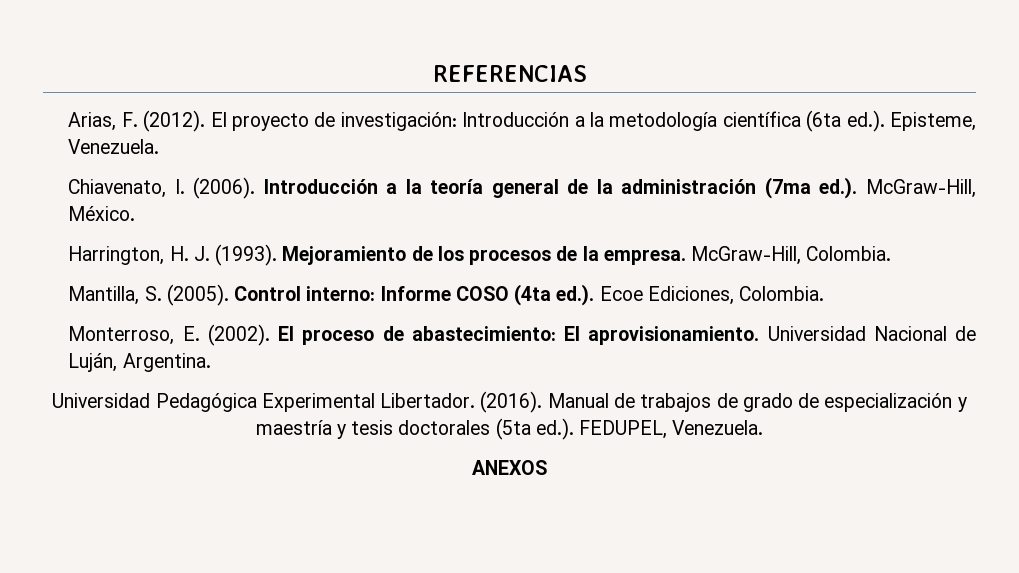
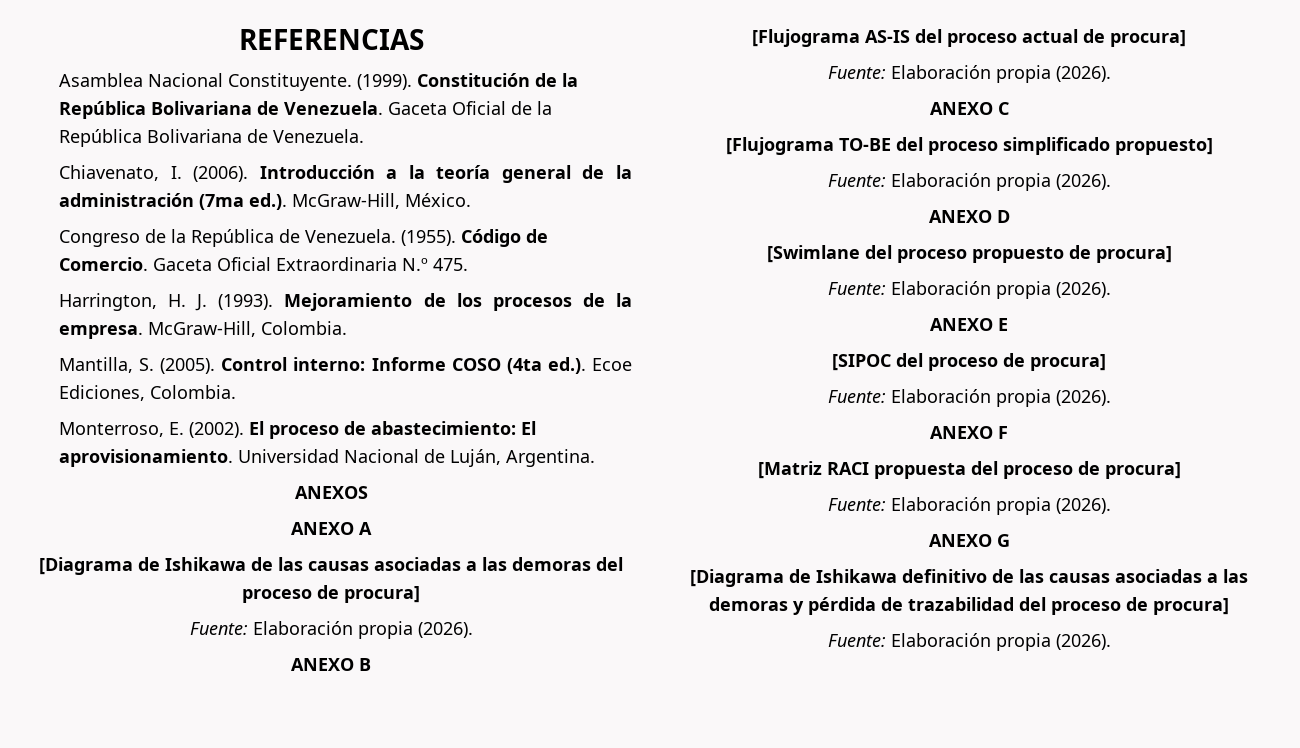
[68,110,976,132] Arias, F. (2012). El proyecto de investigación: Introducción a la metodología científica (6ta ed.). Episteme, -> [59,73,579,91] [59,101,553,119] [59,129,269,147] Asamblea Nacional Constituyente. (1999). Constitución de la República Bolivariana de Venezuela. Gaceta Oficial de la República Bolivariana de
(136, 213) none -> [59,229,549,247] [59,257,469,271] // Congreso de la República de Venezuela. (1955). Código de Comercio. Gaceta Oficial Extraordinaria N.º 475.
[52,391,967,413] [255,418,764,440] [472,460,547,475] Universidad Pedagógica Experimental Libertador. (2016). Manual de trabajos de grado de especialización y maestría y tesis doctorales (5ta ed.). FEDUPEL, Venezuela. // ANEXOS -> [294,486,368,499] [291,522,372,535] [39,557,623,575] [242,585,420,603] [189,621,473,639] [291,658,371,671] [752,29,1186,47] [827,65,1111,83] [929,102,1009,115] [725,137,1213,155] [827,173,1111,191] [928,210,1010,223] [766,245,1172,263] [827,281,1111,299] [930,318,1008,331] [832,353,1106,371] [827,389,1111,407] [930,426,1008,439] [757,461,1181,479] [827,497,1111,515] [928,534,1010,547] [690,569,1248,587] [709,597,1229,615] [827,633,1111,651] ANEXOS // ANEXO A // [Diagrama de Ishikawa de las causas asociadas a las demoras del proceso de procura] // Fuente: Elaboración propia (2026). // ANEXO B // [Flujograma AS-IS del proceso actual de procura] // Fuente: Elaboración propia (2026). // ANEXO C // [Flujograma TO-BE del proceso simplificado propuesto] // Fuente: Elaboración propia (2026). // ANEXO D // [Swimlane del proceso propuesto de procura] // Fuente: Elaboración propia (2026). // ANEXO E // [SIPOC del proceso de procura] // Fuente: Elaboración propia (2026). // ANEXO F // [Matriz RACI propuesta del proceso de procura] // Fuente: Elaboración propia (2026). // ANEXO G // [Diagrama de Ishikawa definitivo de las causas asociadas a las demoras y pérdida de trazabilidad del proceso de procura] // Fuente: Elaboración propia (2026).

